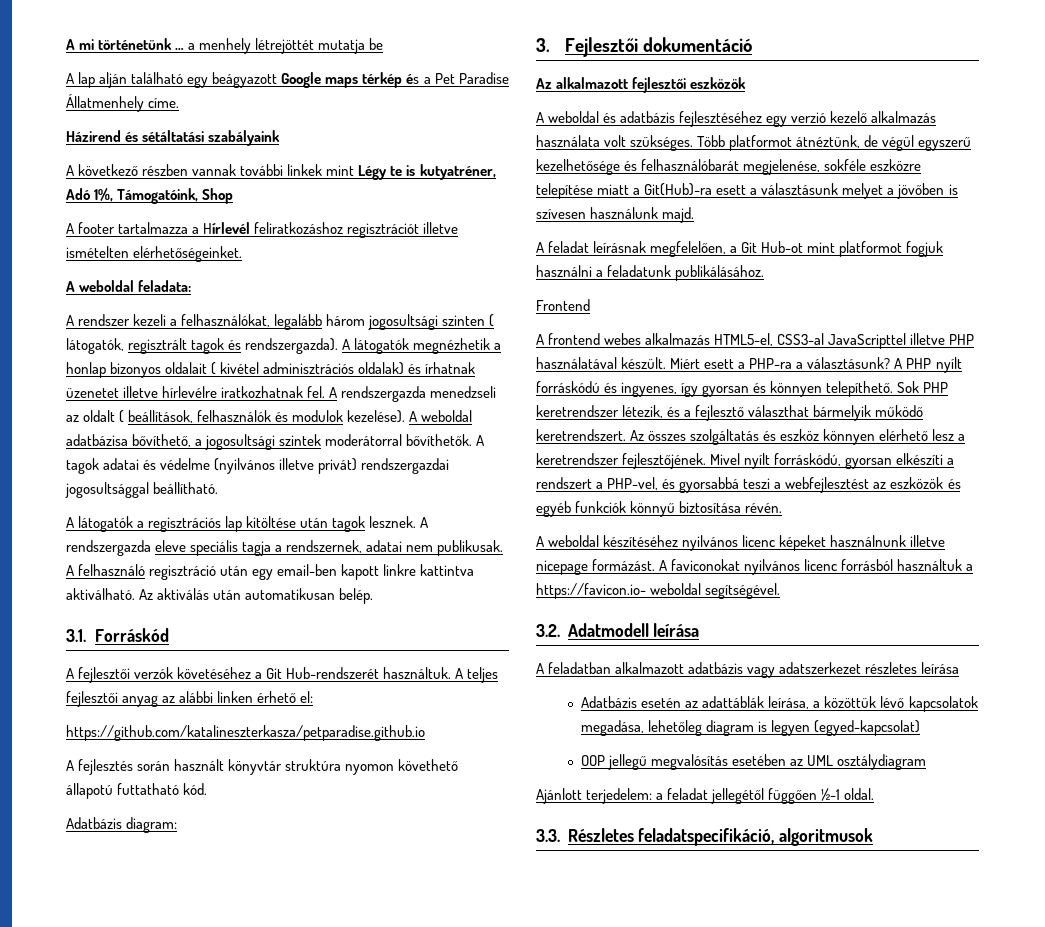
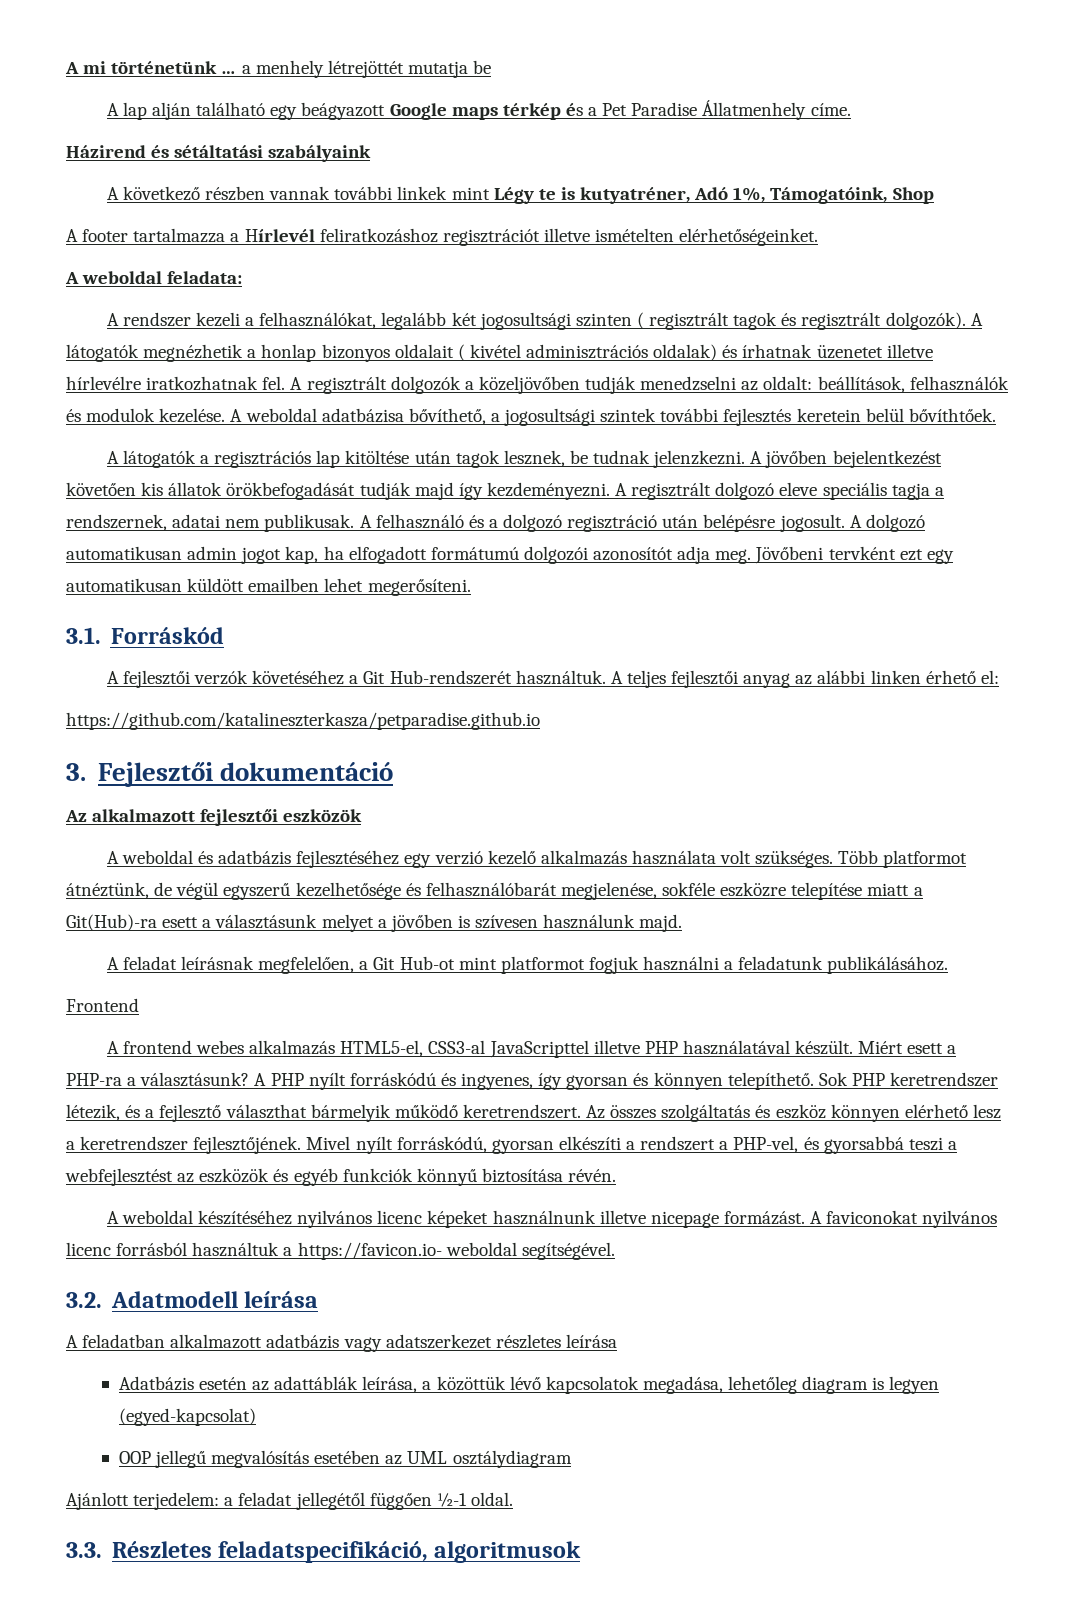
[326,314,366,326] három -> [451,312,477,326] két
[66,338,124,354] látogatók, -> (644, 320) none
[245,338,339,354] rendszergazda). -> [801,312,966,330] regisztrált dolgozók).
[341,386,497,402] [66,410,125,423] rendszergazda menedzseli az oldalt ( -> [306,376,813,394] regisztrált dolgozók a közeljövőben tudják menedzselni az oldalt:
[347,410,406,423] kezelése). -> [159,408,226,423] kezelése.
[325,434,485,446] [66,458,450,474] [65,482,219,498] moderátorral bővíthetők. A tagok adatai és védelme (nyilvános illetve privát) rendszergazdai jogosultsággal beállítható. -> [660,408,996,426] további fejlesztés keretein belül bővíthtőek.
[369,516,429,528] [66,540,151,556] lesznek. A rendszergazda -> [503,450,942,468] [66,482,775,500] lesznek, be tudnak jelenzkezni. A jövőben bejelentkezést követően kis állatok örökbefogadását tudják majd így kezdeményezni. A regisztrált dolgozó
[149,564,475,580] [66,588,374,604] regisztráció után egy email-ben kapott linkre kattintva aktiválható. Az aktiválás után automatikusan belép. -> [468,514,925,532] [66,546,954,564] [66,578,471,596] és a dolgozó regisztráció után belépésre jogosult. A dolgozó automatikusan admin jogot kap, ha elfogadott formátumú dolgozói azonosítót adja meg. Jövőbeni tervként ezt egy automatikusan küldött emailben lehet megerősíteni.
[66,759,459,775] [66,783,208,799] [66,817,178,833] // A fejlesztés során használt könyvtár struktúra nyomon követhető állapotú futtatható kód. // Adatbázis diagram: -> (540, 721) none

